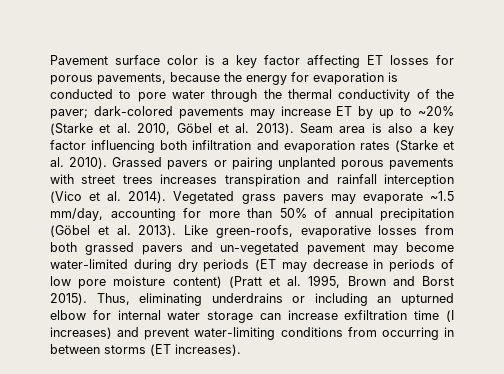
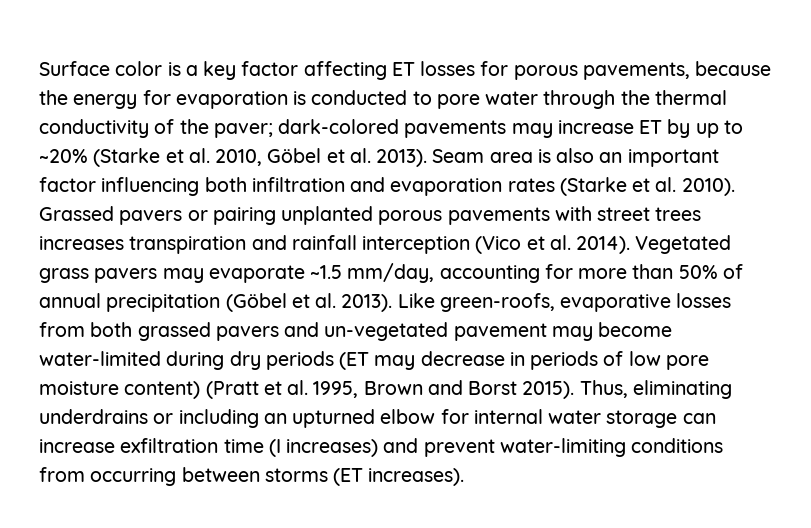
[50,55,160,65] Pavement surface -> [39,61,110,76] Surface
[419,123,454,136] a key -> [599,149,719,167] an important
[444,327,455,337] in -> (177, 477) none

